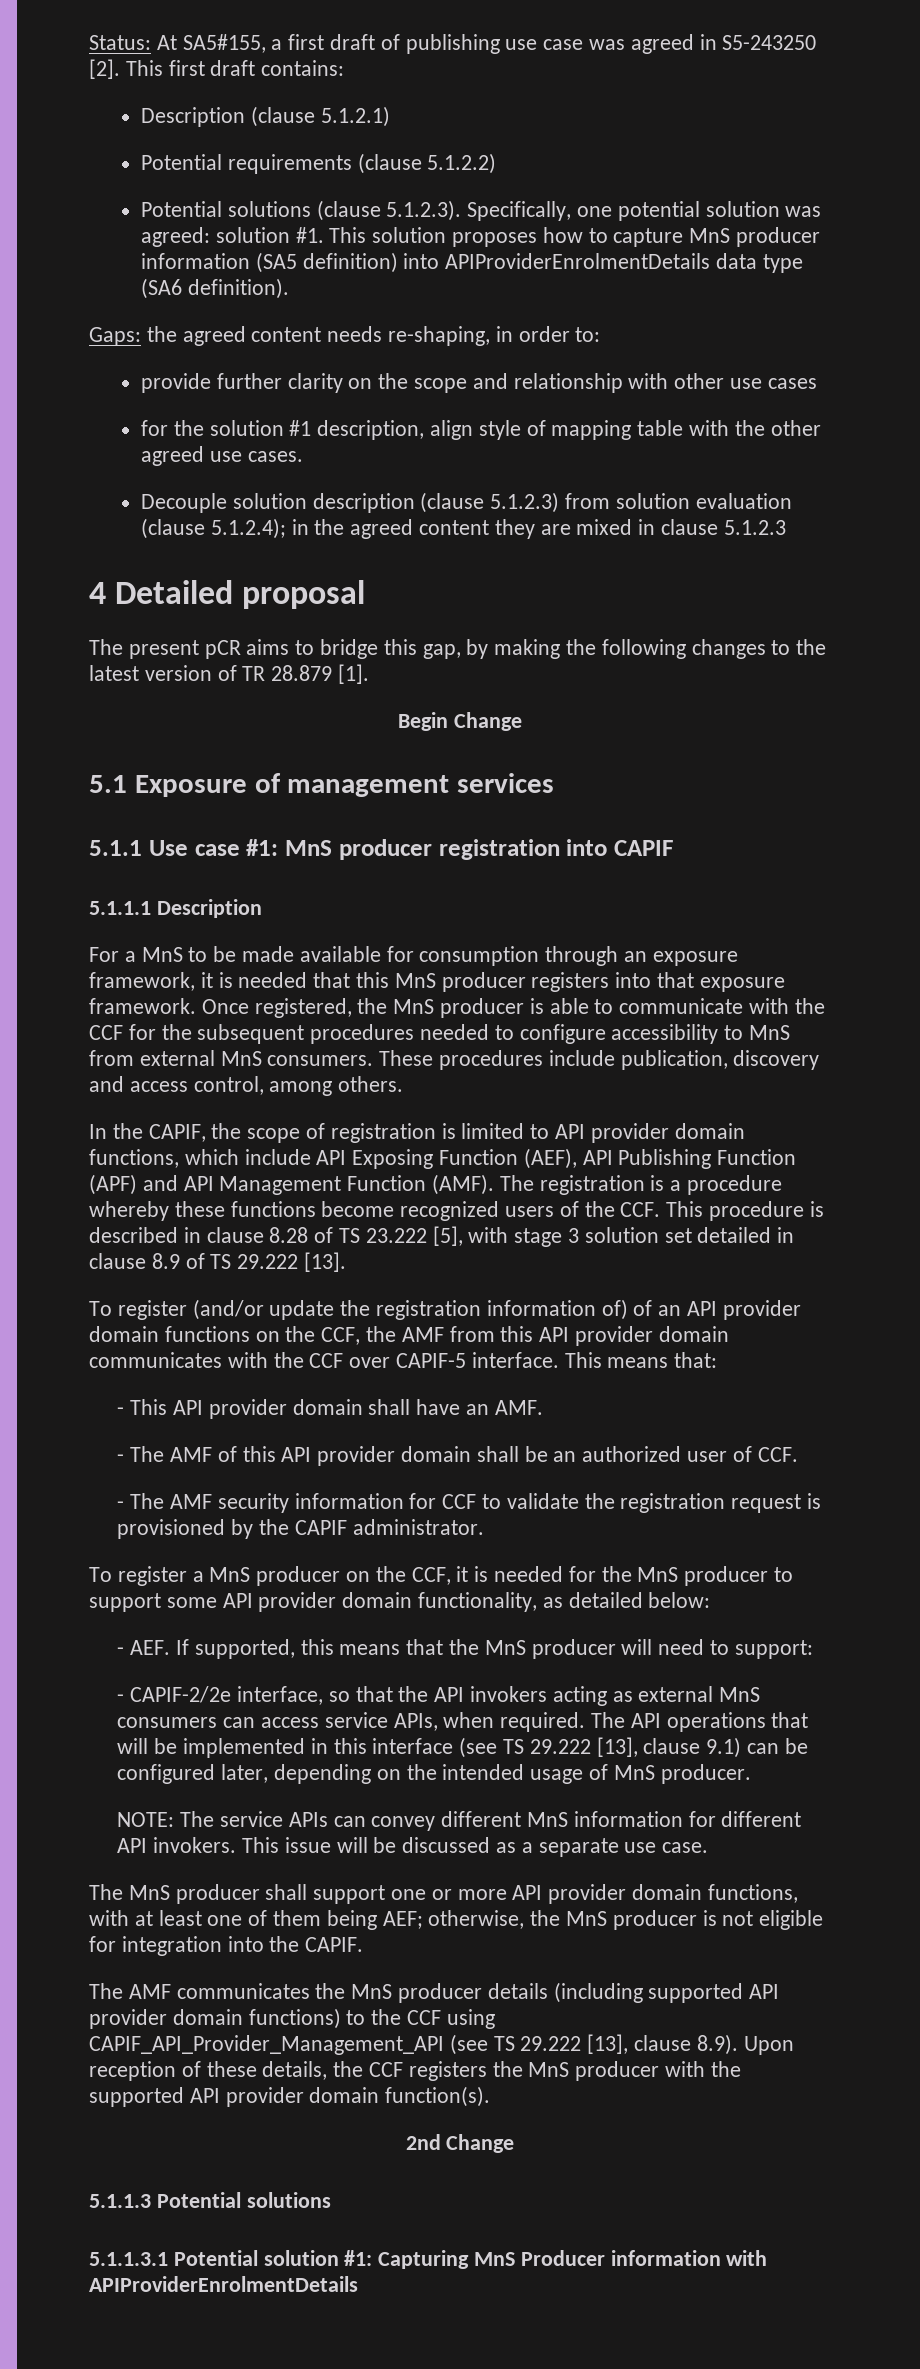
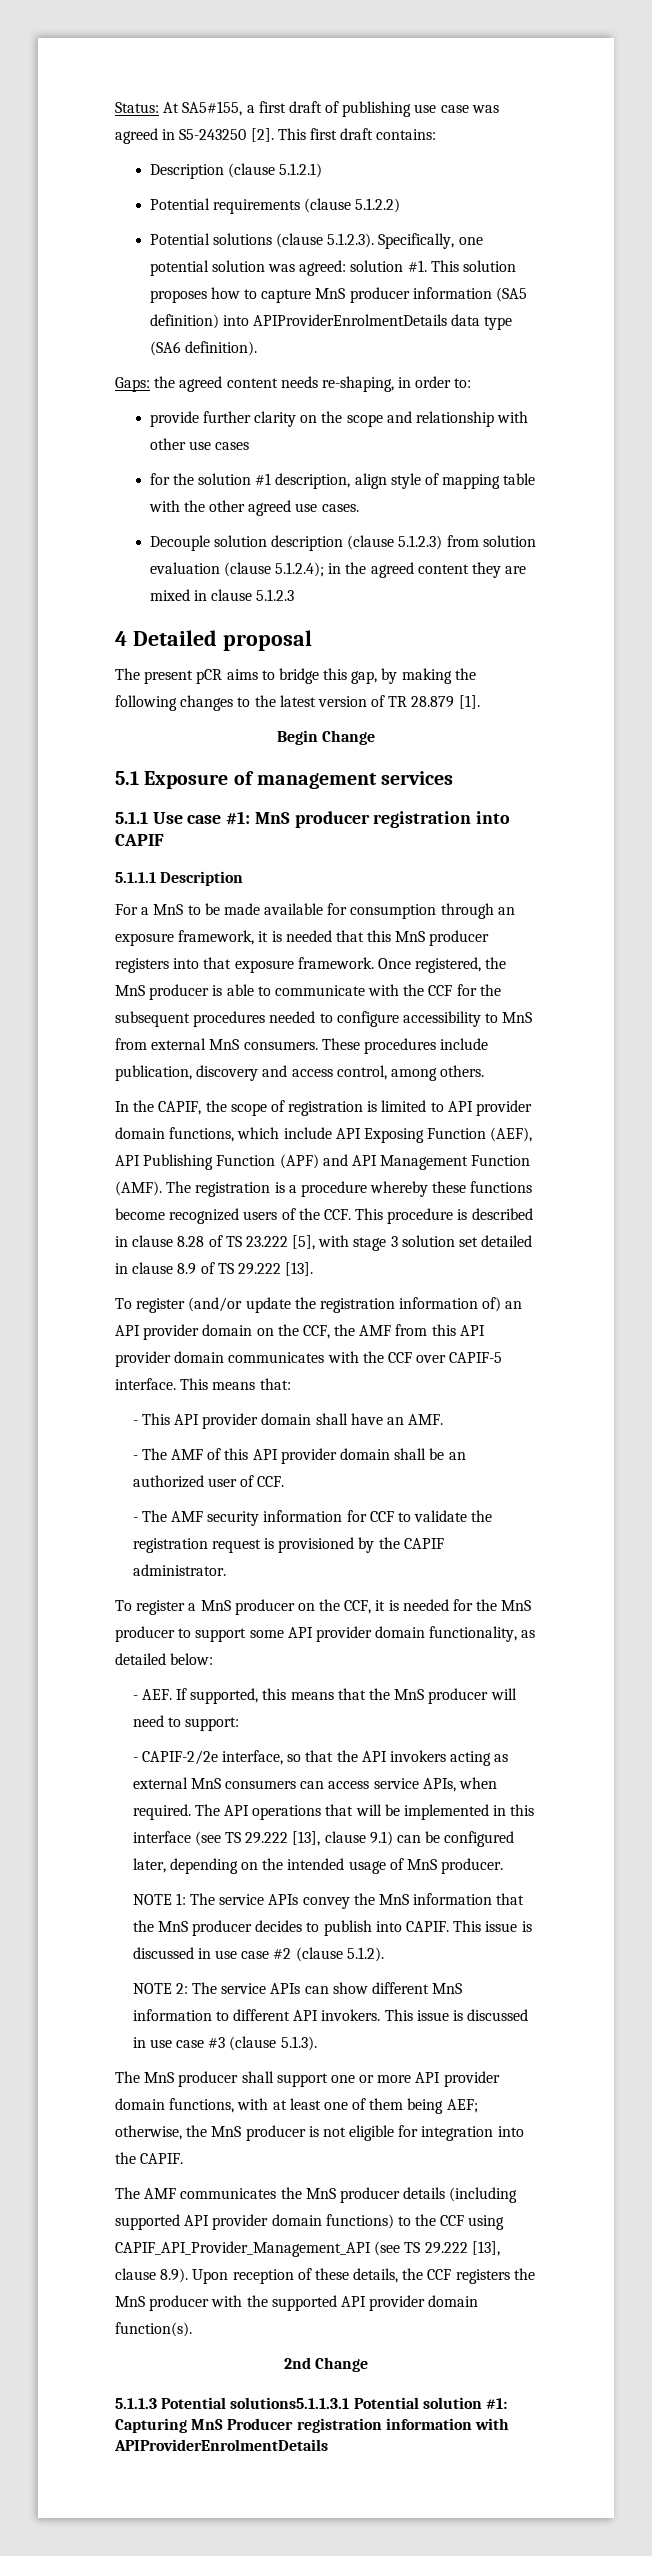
[633,1300,653,1316] of -> (502, 1304) none
[164,1326,250,1342] functions -> (253, 1330) none
[117,1812,175,1827] NOTE: -> [132,1893,525,1909] [132,1920,532,1936] [132,1947,384,1962] [132,1983,188,1994] NOTE 1: The service APIs convey the MnS information that the MnS producer decides to publish into CAPIF. This issue is discussed in use case #2 (clause 5.1.2). // NOTE 2:
[371,1816,436,1831] convey -> [332,1982,368,1994] show
[688,1811,716,1827] for -> [215,2011,229,2021] to
[336,1837,709,1857] will be discussed as a separate use case. -> [452,2009,529,2021] [132,2036,317,2051] is discussed in use case #3 (clause 5.1.3).
[246,2192,331,2208] [89,2252,168,2266] solutions // 5.1.1.3.1 -> [230,2397,350,2409] solutions5.1.1.3.1
(605, 2258) none -> [296,2418,382,2433] registration

